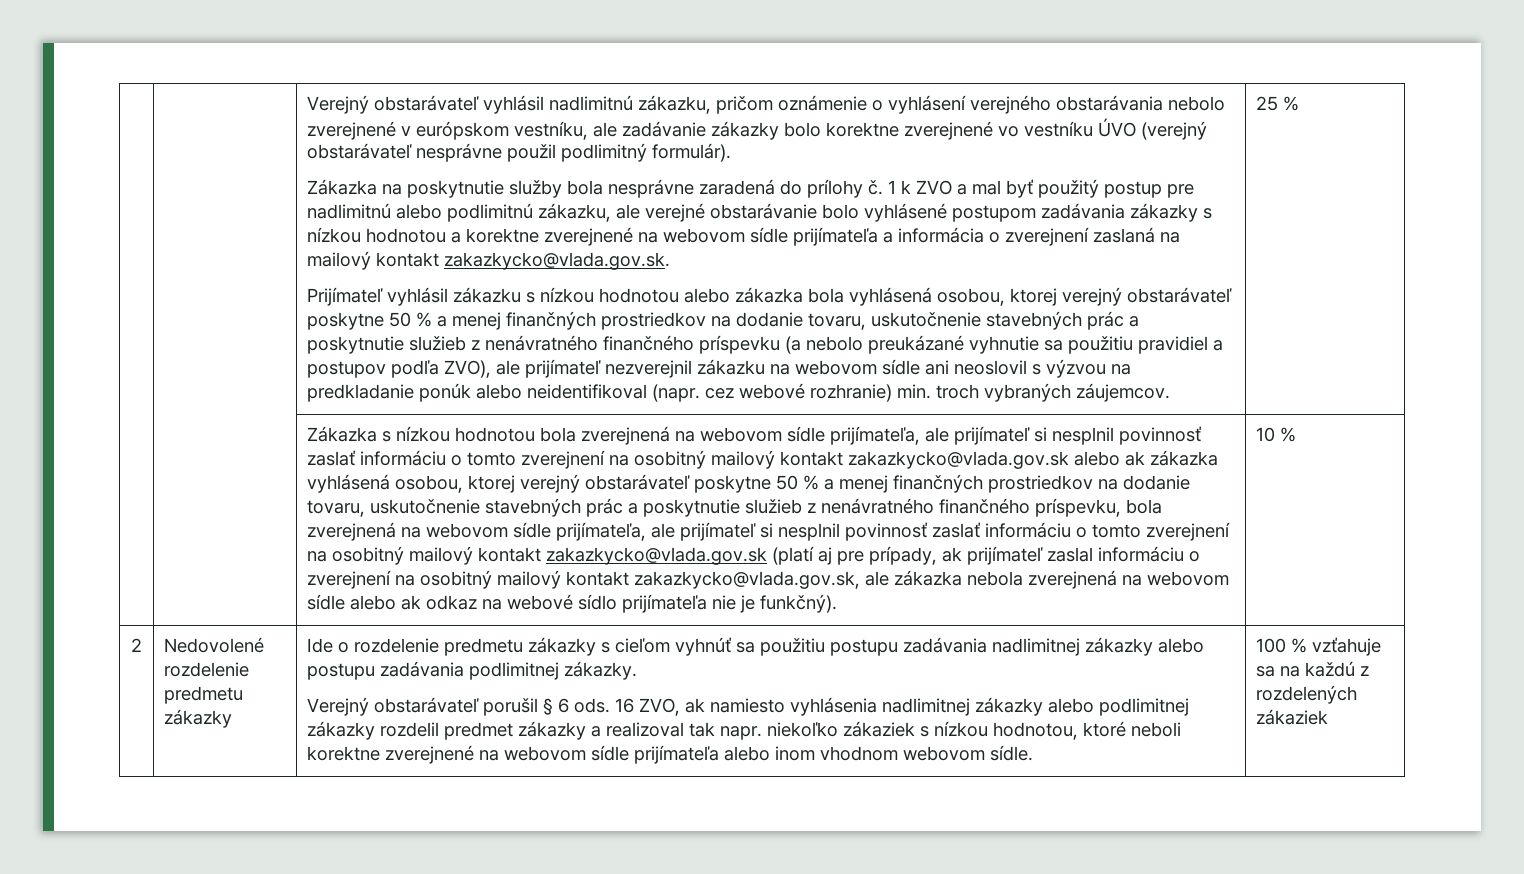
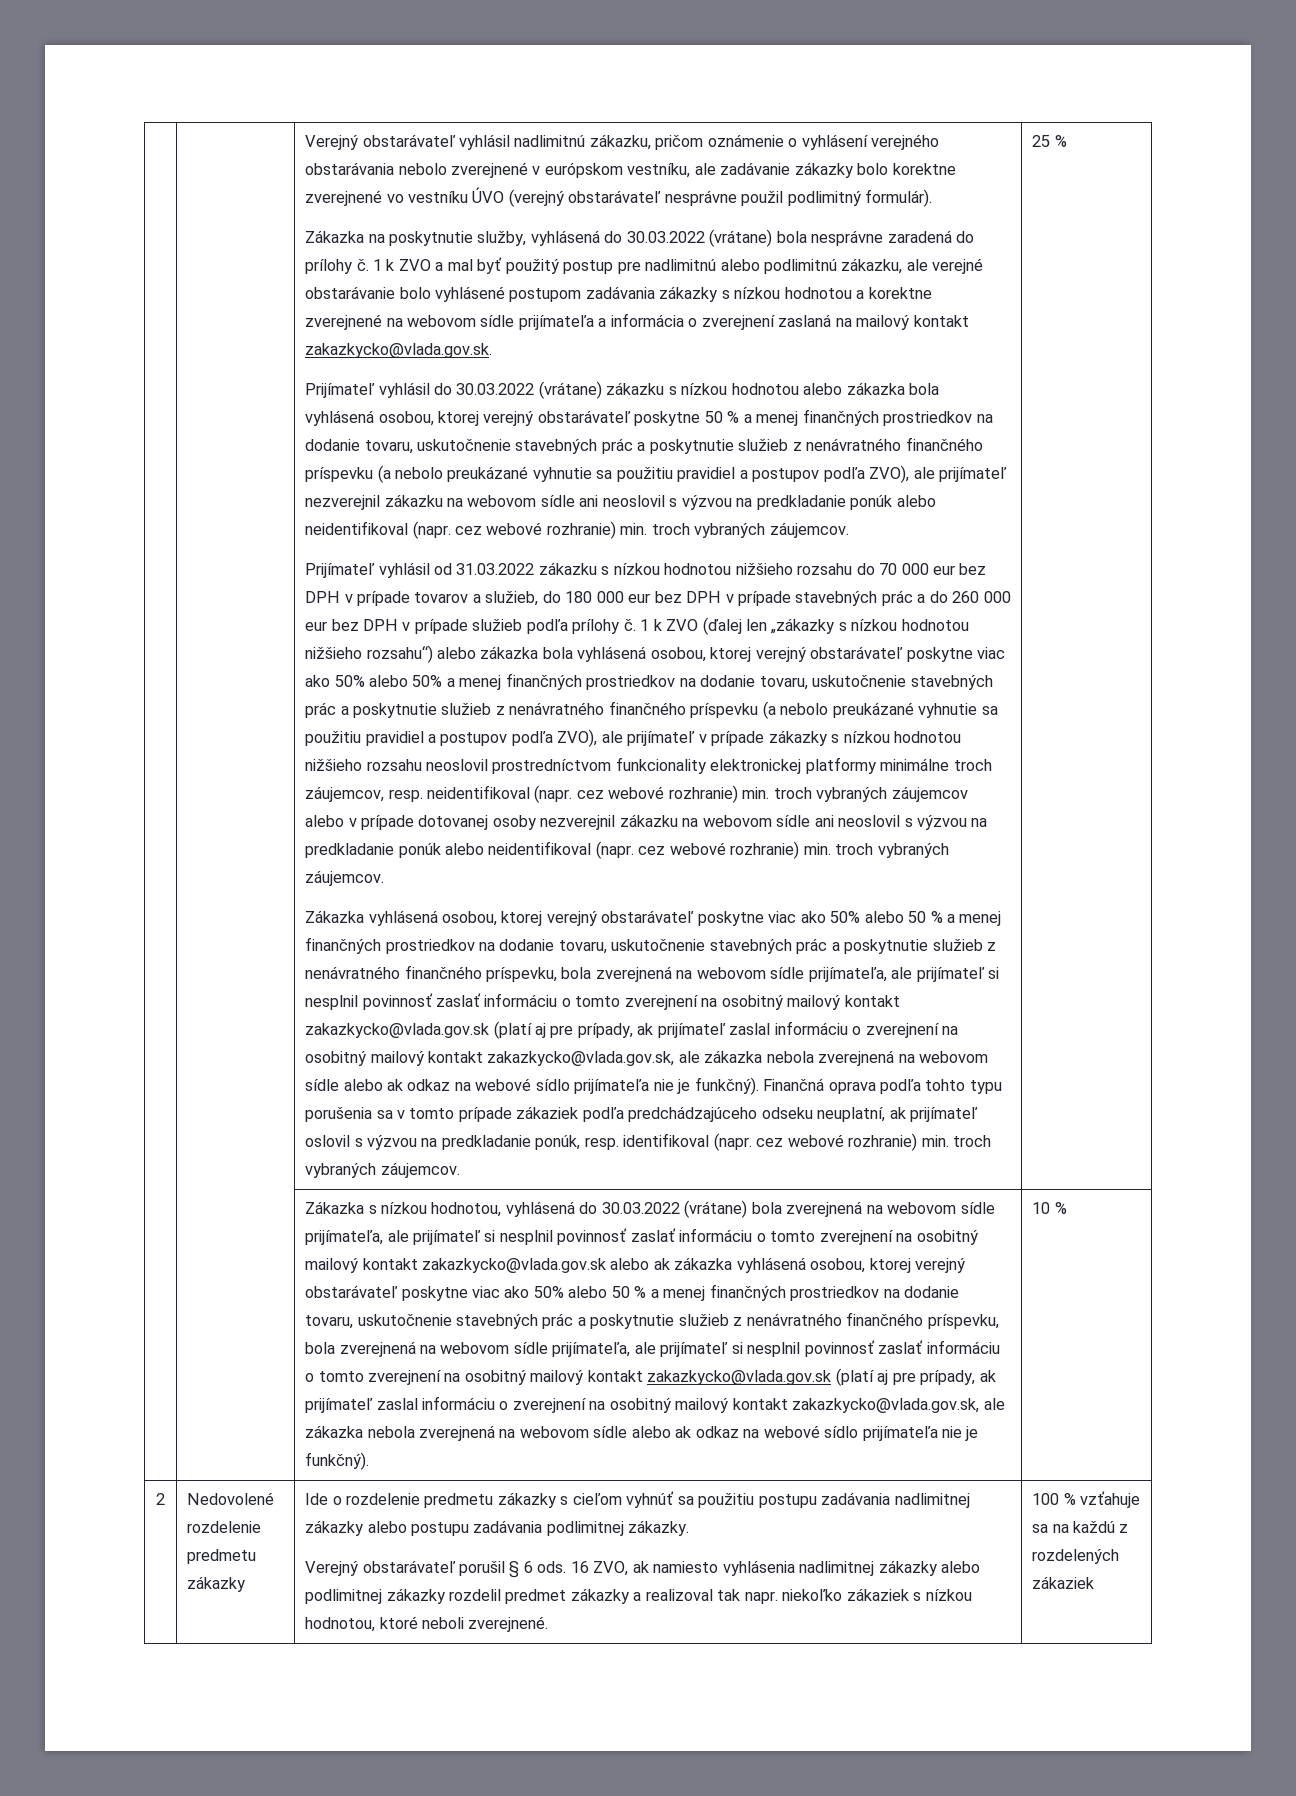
[509,180,563,198] služby -> [477,229,773,247] služby, vyhlásená do 30.03.2022 (vrátane)
(449, 296) none -> [433,381,602,399] do 30.03.2022 (vrátane)
(1171, 392) none -> [305,562,987,578] [305,590,1011,606] [305,617,969,635] [305,645,1006,663] [305,673,993,690] [305,701,998,719] [305,729,961,747] [305,757,992,774] [305,785,968,803] [305,814,988,830] [305,841,949,859] [305,870,385,886] [305,910,1002,926] [305,937,997,954] [305,965,1000,982] [305,993,900,1010] [305,1021,959,1039] [305,1050,989,1066] [305,1077,1002,1095] [305,1106,979,1122] [305,1133,991,1151] [305,1162,460,1178] // Prijímateľ vyhlásil od 31.03.2022 zákazku s nízkou hodnotou nižšieho rozsahu do 70 000 eur bez DPH v prípade tovarov a služieb, do 180 000 eur bez DPH v prípade stavebných prác a do 260 000 eur bez DPH v prípade služieb podľa prílohy č. 1 k ZVO (ďalej len „zákazky s nízkou hodnotou nižšieho rozsahu“) alebo zákazka bola vyhlásená osobou, ktorej verejný obstarávateľ poskytne viac ako 50% alebo 50% a menej finančných prostriedkov na dodanie tovaru, uskutočnenie stavebných prác a poskytnutie služieb z nenávratného finančného príspevku (a nebolo preukázané vyhnutie sa použitiu pravidiel a postupov podľa ZVO), ale prijímateľ v prípade zákazky s nízkou hodnotou nižšieho rozsahu neoslovil prostredníctvom funkcionality elektronickej platformy minimálne troch záujemcov, resp. neidentifikoval (napr. cez webové rozhranie) min. troch vybraných záujemcov alebo v prípade dotovanej osoby nezverejnil zákazku na webovom sídle ani neoslovil s výzvou na predkladanie ponúk alebo neidentifikoval (napr. cez webové rozhranie) min. troch vybraných záujemcov. // Zákazka vyhlásená osobou, ktorej verejný obstarávateľ poskytne viac ako 50% alebo 50 % a menej finančných prostriedkov na dodanie tovaru, uskutočnenie stavebných prác a poskytnutie služieb z nenávratného finančného príspevku, bola zverejnená na webovom sídle prijímateľa, ale prijímateľ si nesplnil povinnosť zaslať informáciu o tomto zverejnení na osobitný mailový kontakt zakazkycko@vlada.gov.sk (platí aj pre prípady, ak prijímateľ zaslal informáciu o zverejnení na osobitný mailový kontakt zakazkycko@vlada.gov.sk, ale zákazka nebola zverejnená na webovom sídle alebo ak odkaz na webové sídlo prijímateľa nie je funkčný). Finančná oprava podľa tohto typu porušenia sa v tomto prípade zákaziek podľa predchádzajúceho odseku neuplatní, ak prijímateľ oslovil s výzvou na predkladanie ponúk, resp. identifikoval (napr. cez webové rozhranie) min. troch vybraných záujemcov.
[455,427,536,442] hodnotou -> [431,1200,748,1218] hodnotou, vyhlásená do 30.03.2022 (vrátane)
(772, 484) none -> [471,1286,608,1298] viac ako 50% alebo
[307,745,1034,764] korektne zverejnené na webovom sídle prijímateľa alebo inom vhodnom webovom sídle. -> [468,1616,549,1632] zverejnené.

